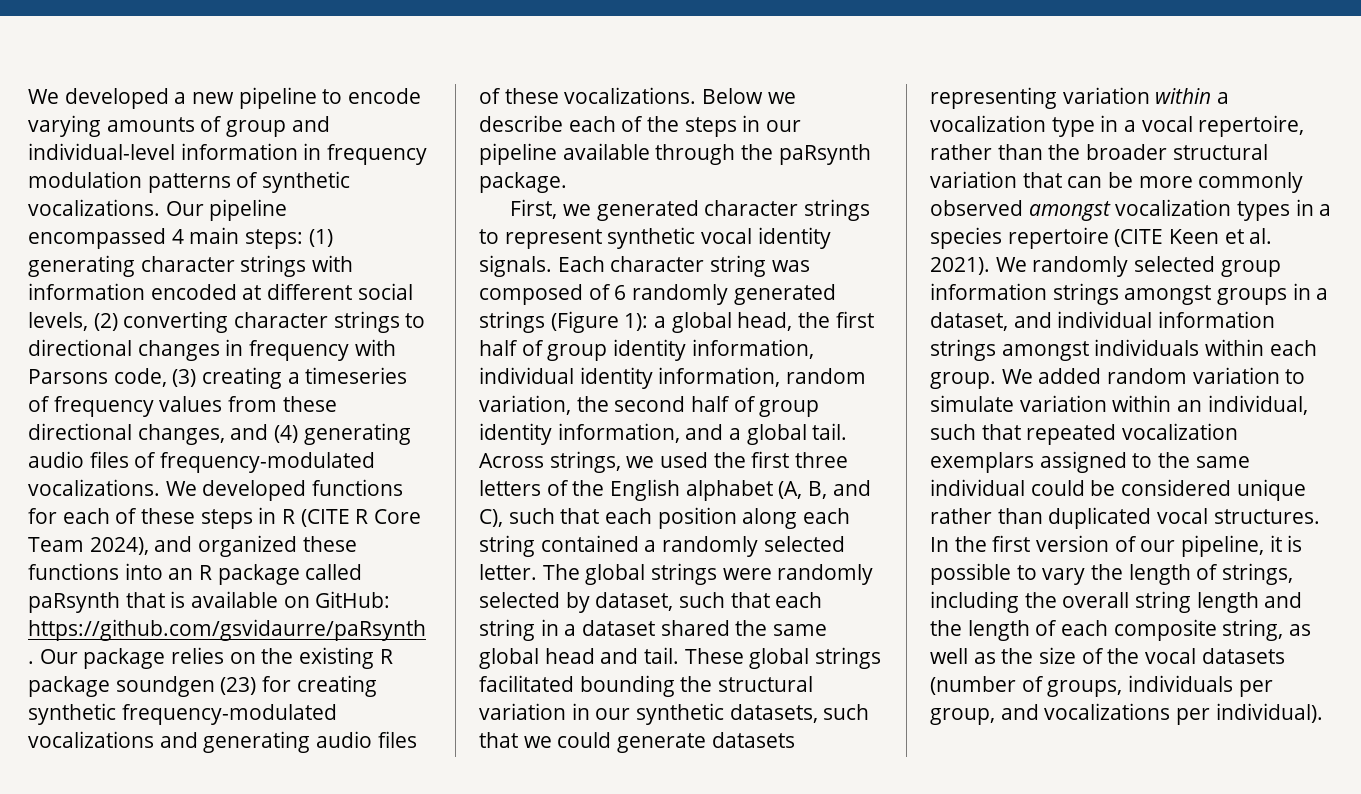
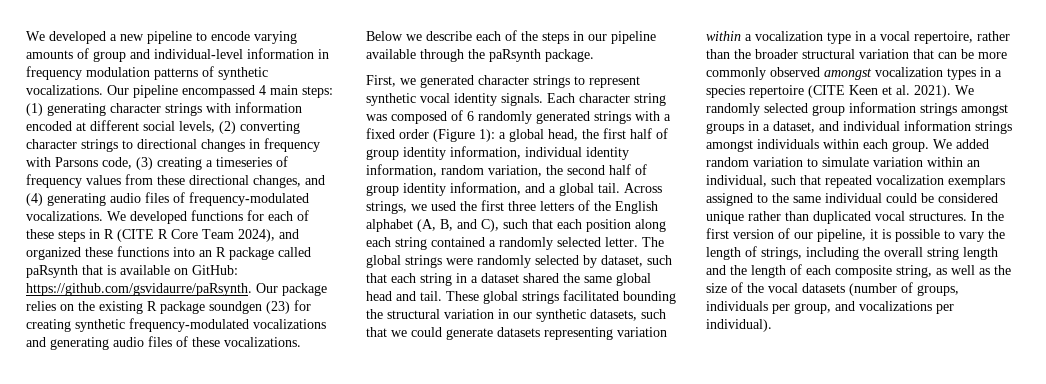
(545, 322) none -> [635,111,671,121] [366,128,429,139] with a fixed order

